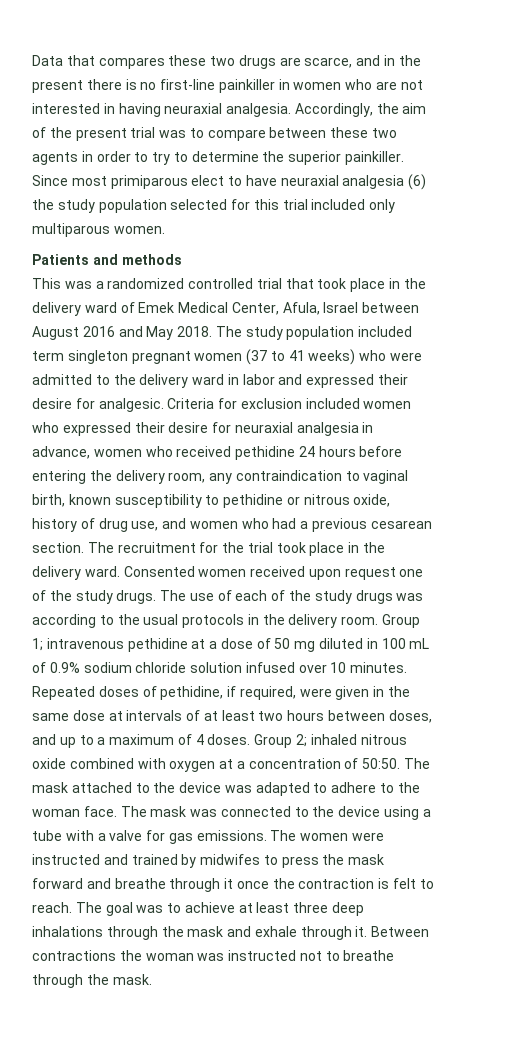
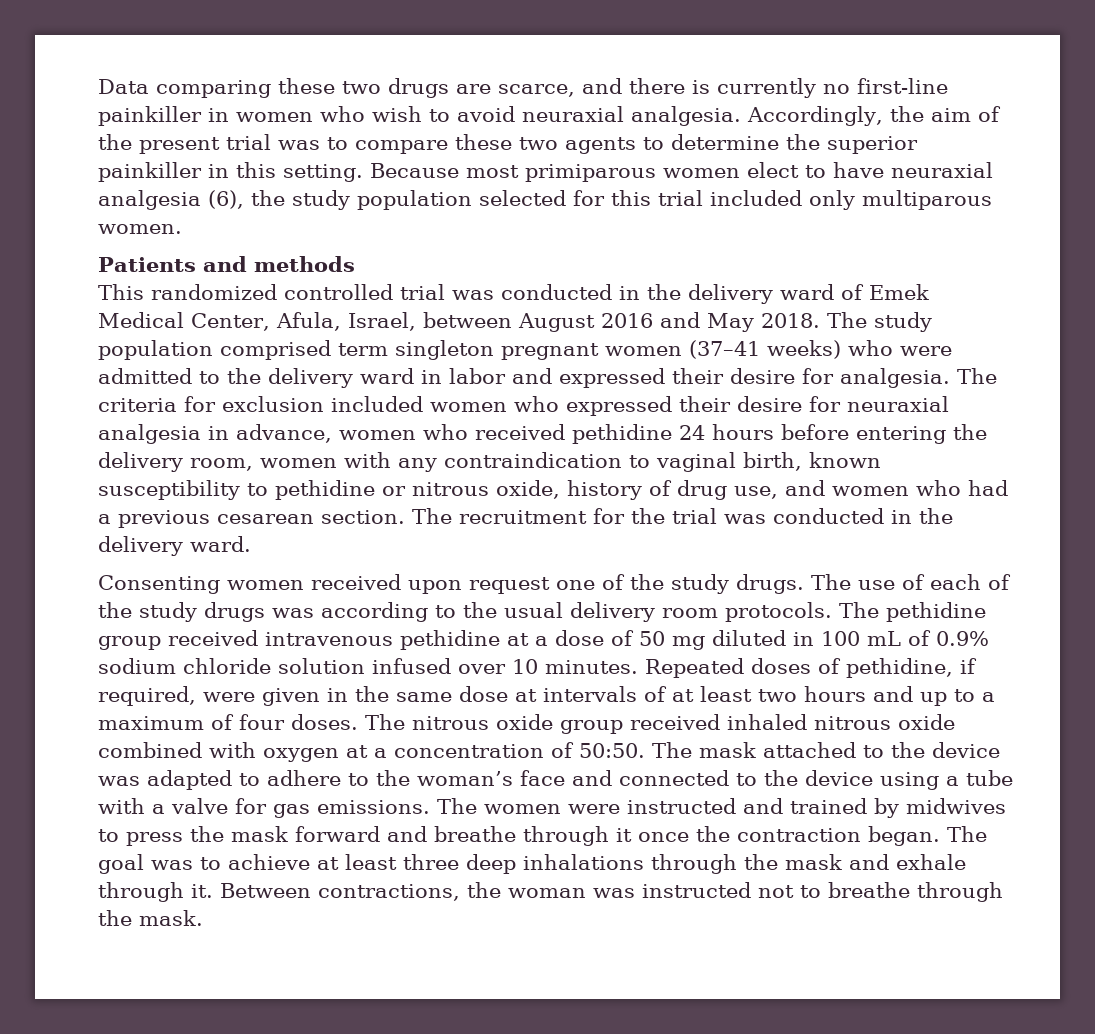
[66,55,165,69] that compares -> [156,80,271,98] comparing
[384,55,421,66] [32,80,83,93] in the present -> (622, 86) none
(137, 84) none -> [717,78,816,98] currently
[376,80,423,90] [32,103,161,117] are not interested in having -> [372,106,515,122] wish to avoid
[269,127,327,138] between -> (448, 147) none
[81,151,405,165] [32,175,68,186] in order to try to determine the superior painkiller. Since -> [643,134,918,154] [98,162,459,182] to determine the superior painkiller in this setting. Because
(188, 182) none -> [663,168,740,178] women
[408,174,427,190] (6) -> [208,190,244,209] (6),
[64,281,104,289] was a -> (144, 292) none
[285,278,386,292] that took place -> [452,284,612,300] was conducted
[323,302,359,313] Israel -> [347,312,416,331] Israel,
[358,326,413,337] included -> [220,340,331,360] comprised
[246,349,305,365] (37 to 41 -> [689,340,760,359] (37–41
[98,398,215,412] analgesic. Criteria -> [840,368,997,388] [98,398,177,412] analgesia. The criteria
(206, 477) none -> [260,452,391,468] women with
[276,542,345,556] took place -> [724,508,884,524] was conducted
[123,566,195,577] Consented -> [98,575,220,594] // Consenting
[182,614,421,628] [32,638,43,651] protocols in the delivery room. Group 1; -> [570,602,986,622] [98,630,258,650] delivery room protocols. The pethidine group received
[328,710,432,723] between doses, -> (866, 694) none
[195,734,308,748] 4 doses. Group 2; -> [239,714,720,734] four doses. The nitrous oxide group received
[32,806,218,817] woman face. The mask was -> [417,770,612,786] woman’s face and
[200,854,261,865] midwifes -> [906,798,1006,814] midwives
[378,878,434,889] [32,902,72,913] is felt to reach. -> [868,826,940,846] began.
[32,950,116,961] contractions -> [318,884,460,901] contractions,

